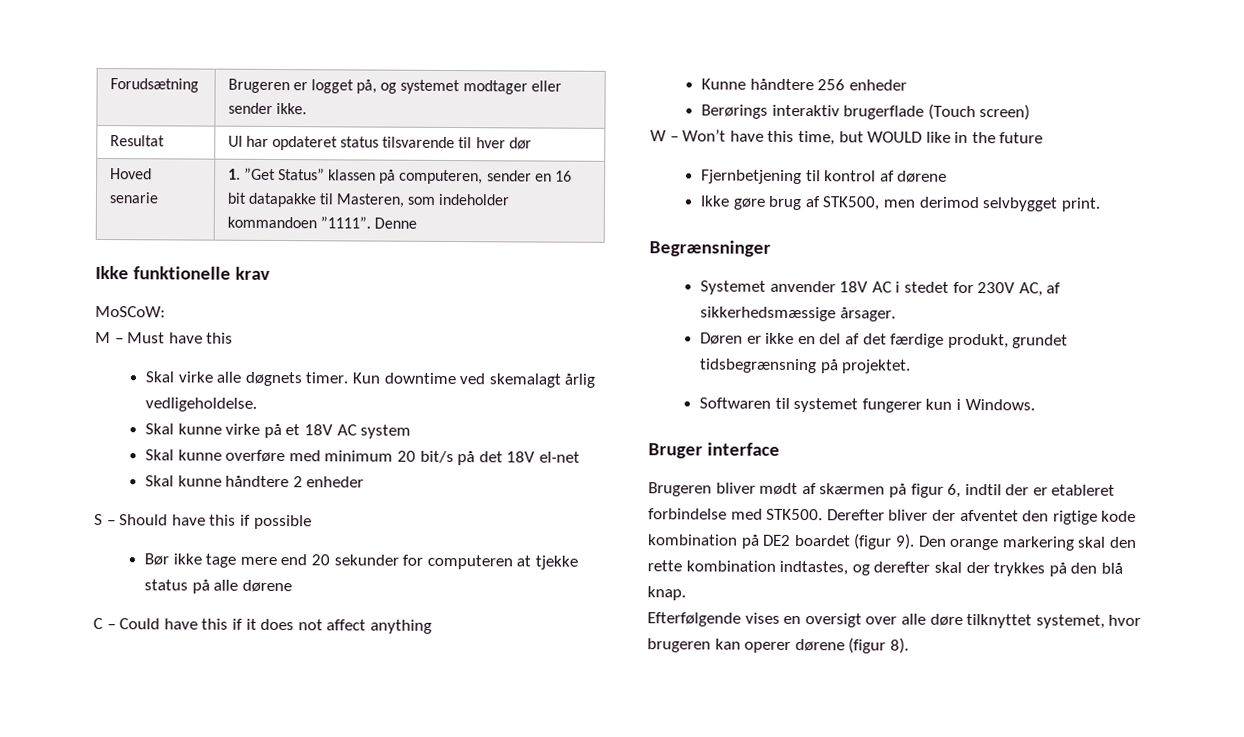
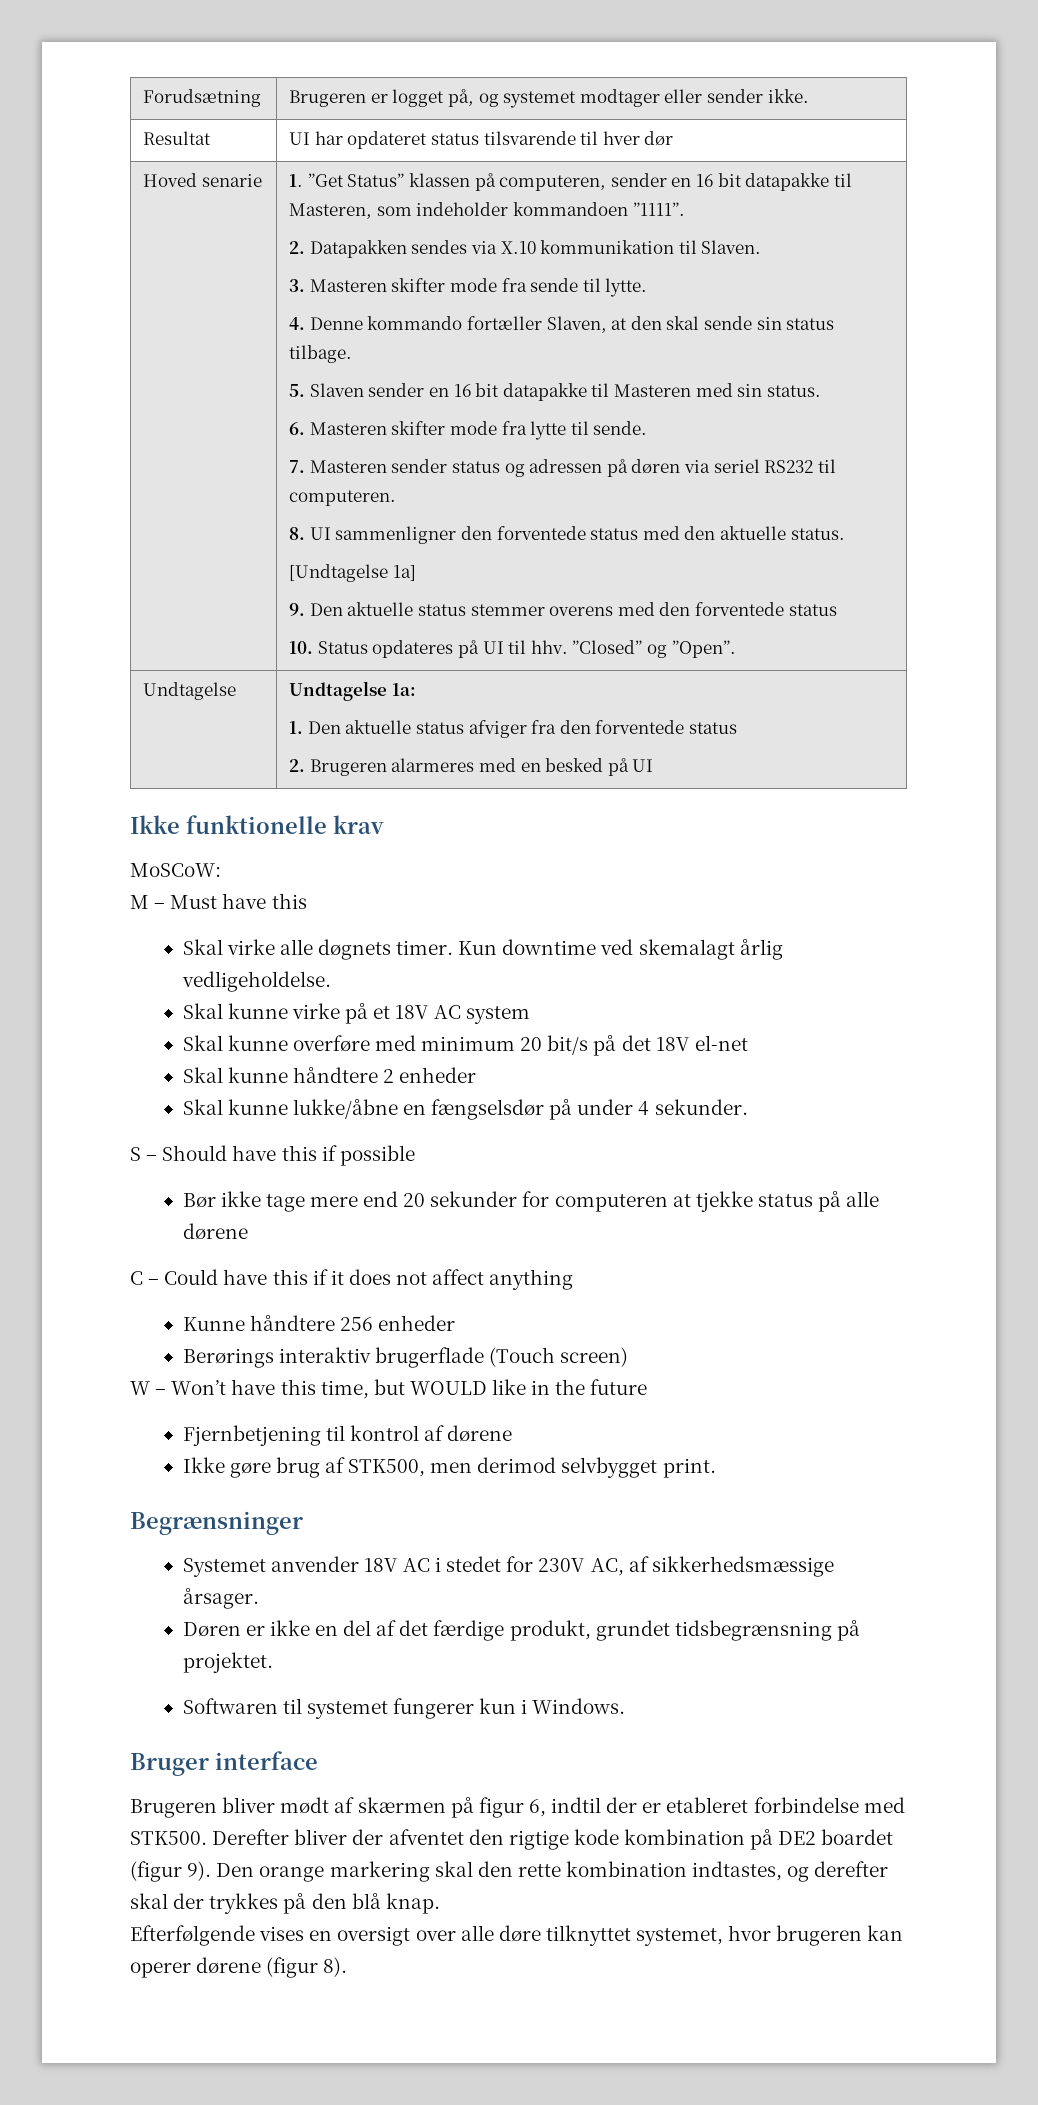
[373,217,417,229] Denne -> [289,240,762,258] [289,278,648,297] [289,316,835,333] [289,345,353,363] [289,383,821,401] [289,421,648,440] [289,459,836,477] [289,490,397,506] [289,526,845,544] [289,564,416,582] [289,602,837,616] [289,640,736,658] [143,682,237,700] [289,681,416,701] [289,720,738,738] [289,758,654,776] // 2. Datapakken sendes via X.10 kommunikation til Slaven. // 3. Masteren skifter mode fra sende til lytte. // 4. Denne kommando fortæller Slaven, at den skal sende sin status tilbage. // 5. Slaven sender en 16 bit datapakke til Masteren med sin status. // 6. Masteren skifter mode fra lytte til sende. // 7. Masteren sender status og adressen på døren via seriel RS232 til computeren. // 8. UI sammenligner den forventede status med den aktuelle status. // [Undtagelse 1a] // 9. Den aktuelle status stemmer overens med den forventede status // 10. Status opdateres på UI til hhv. ”Closed” og ”Open”. // Undtagelse | Undtagelse 1a: // 1. Den aktuelle status afviger fra den forventede status // 2. Brugeren alarmeres med en besked på UI
(365, 482) none -> [182,1099,748,1120] // Skal kunne lukke/åbne en fængselsdør på under 4 sekunder.

